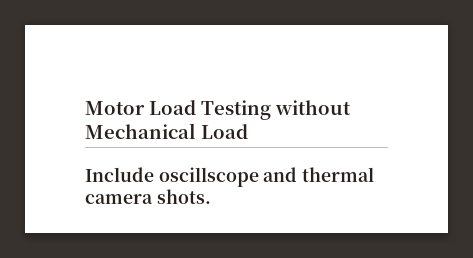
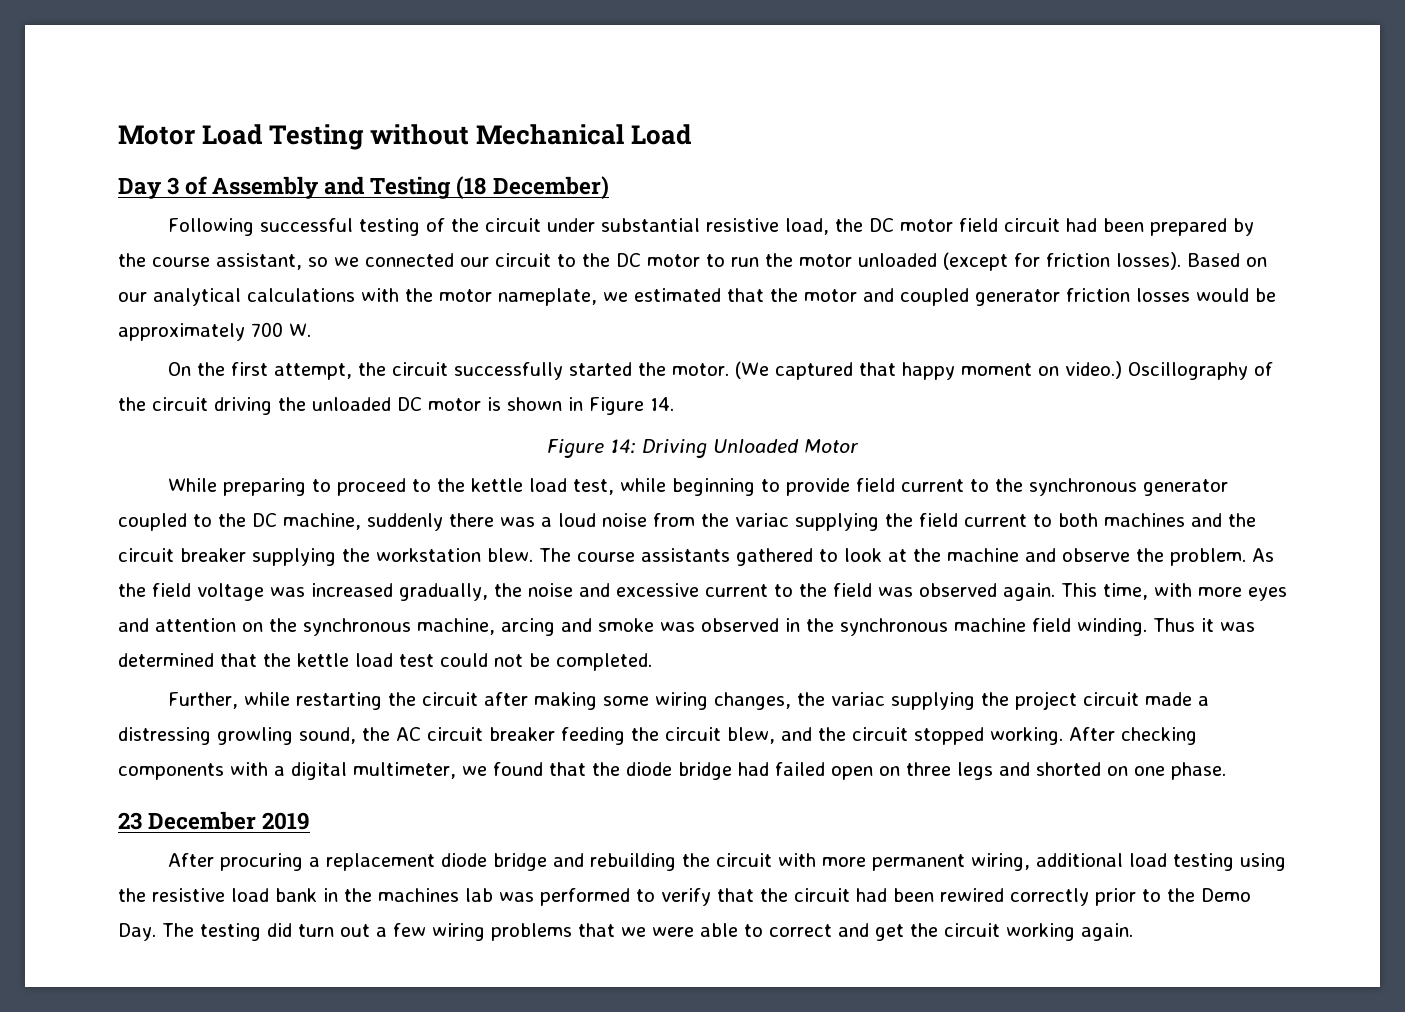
[85,167,375,187] [85,189,211,204] Include oscillscope and thermal camera shots. -> [118,176,609,199] [167,218,1254,236] [118,252,1267,271] [118,288,1276,306] [118,322,311,341] [167,361,1273,380] [118,397,674,415] [547,439,859,458] [167,478,1228,496] [118,513,1256,531] [118,548,1274,566] [118,583,1287,601] [118,618,1255,636] [118,653,652,671] [167,691,1209,710] [118,727,1197,745] [118,762,1226,780] [118,811,311,830] [167,853,1286,871] [118,888,1251,906] [118,923,1133,941] Day 3 of Assembly and Testing (18 December) // Following successful testing of the circuit under substantial resistive load, the DC motor field circuit had been prepared by the course assistant, so we connected our circuit to the DC motor to run the motor unloaded (except for friction losses). Based on our analytical calculations with the motor nameplate, we estimated that the motor and coupled generator friction losses would be approximately 700 W. // On the first attempt, the circuit successfully started the motor. (We captured that happy moment on video.) Oscillography of the circuit driving the unloaded DC motor is shown in Figure 14. // Figure 14: Driving Unloaded Motor // While preparing to proceed to the kettle load test, while beginning to provide field current to the synchronous generator coupled to the DC machine, suddenly there was a loud noise from the variac supplying the field current to both machines and the circuit breaker supplying the workstation blew. The course assistants gathered to look at the machine and observe the problem. As the field voltage was increased gradually, the noise and excessive current to the field was observed again. This time, with more eyes and attention on the synchronous machine, arcing and smoke was observed in the synchronous machine field winding. Thus it was determined that the kettle load test could not be completed. // Further, while restarting the circuit after making some wiring changes, the variac supplying the project circuit made a distressing growling sound, the AC circuit breaker feeding the circuit blew, and the circuit stopped working. After checking components with a digital multimeter, we found that the diode bridge had failed open on three legs and shorted on one phase. // 23 December 2019 // After procuring a replacement diode bridge and rebuilding the circuit with more permanent wiring, additional load testing using the resistive load bank in the machines lab was performed to verify that the circuit had been rewired correctly prior to the Demo Day. The testing did turn out a few wiring problems that we were able to correct and get the circuit working again.

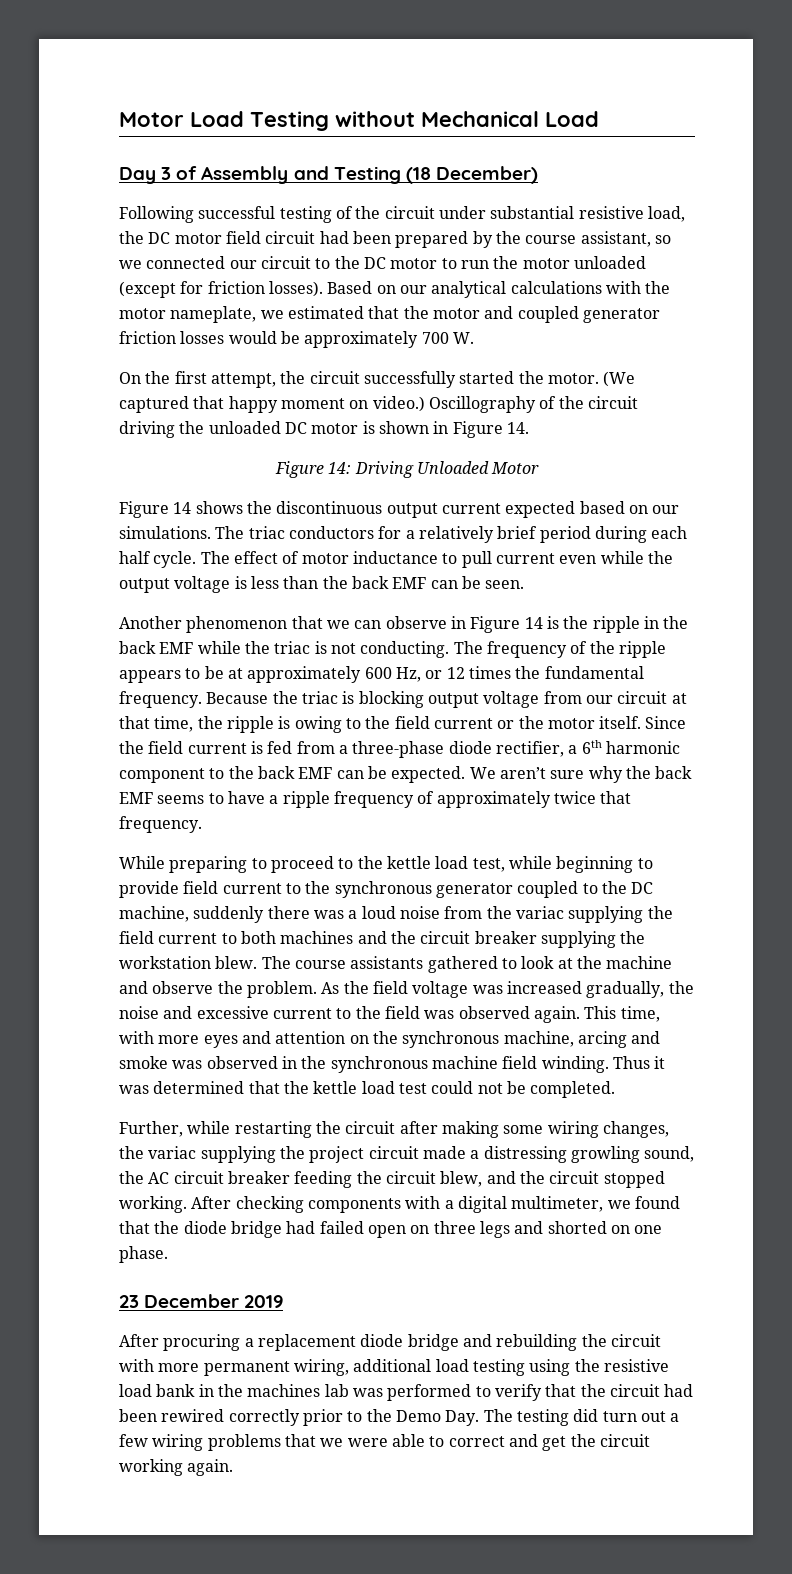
(859, 446) none -> [119,501,680,518] [119,526,688,543] [119,551,673,568] [119,576,525,593] [119,616,689,633] [119,641,666,658] [119,666,644,683] [119,691,687,708] [119,716,687,733] [119,740,680,758] [119,766,693,783] [119,791,632,808] [119,816,202,833] // Figure 14 shows the discontinuous output current expected based on our simulations. The triac conductors for a relatively brief period during each half cycle. The effect of motor inductance to pull current even while the output voltage is less than the back EMF can be seen. // Another phenomenon that we can observe in Figure 14 is the ripple in the back EMF while the triac is not conducting. The frequency of the ripple appears to be at approximately 600 Hz, or 12 times the fundamental frequency. Because the triac is blocking output voltage from our circuit at that time, the ripple is owing to the field current or the motor itself. Since the field current is fed from a three-phase diode rectifier, a 6th harmonic component to the back EMF can be expected. We aren’t sure why the back EMF seems to have a ripple frequency of approximately twice that frequency.

